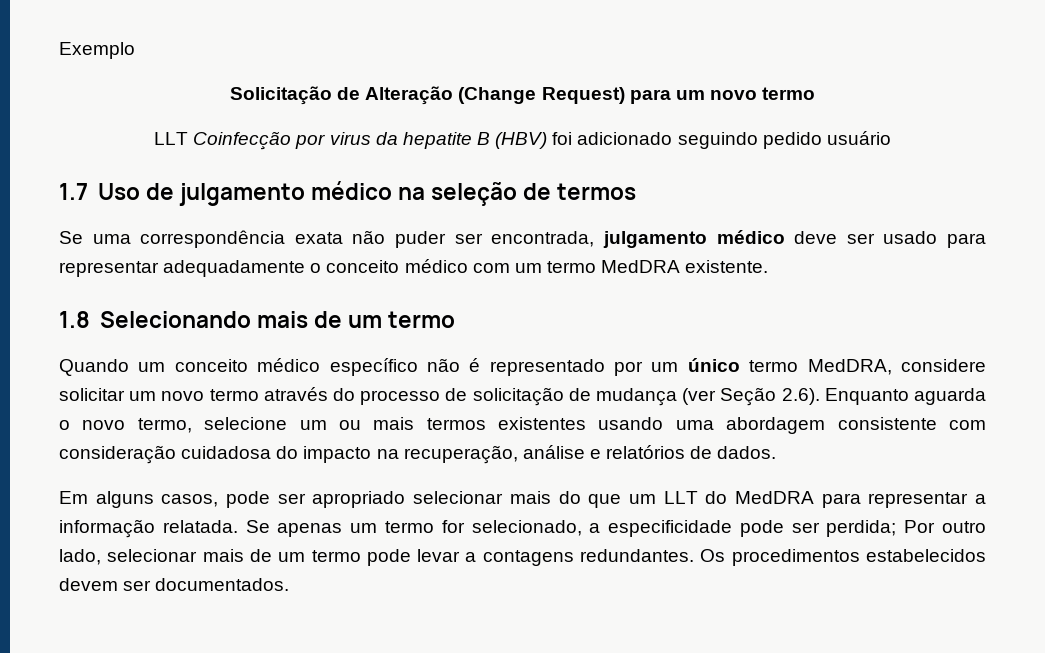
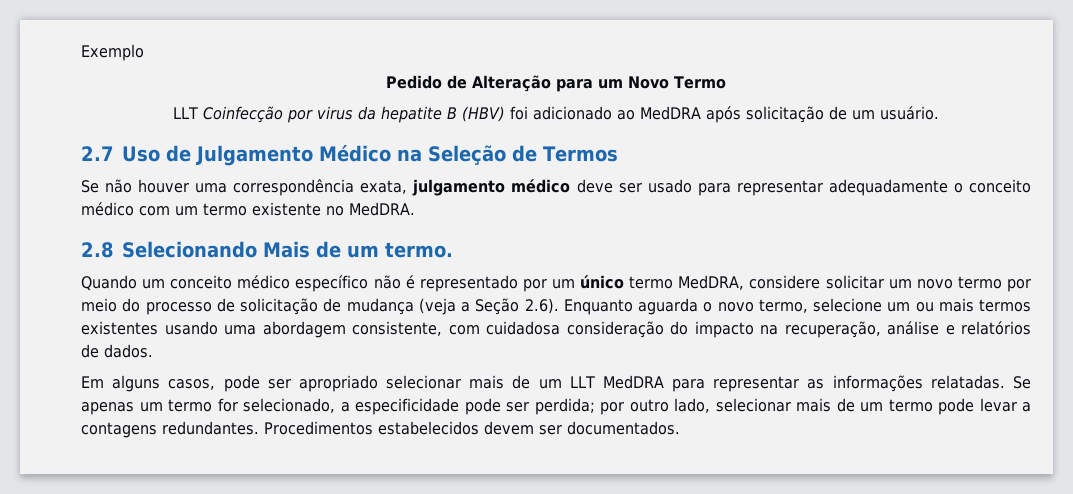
[229,86,332,105] Solicitação -> [386,75,443,89] Pedido
[458,87,816,104] (Change Request) para um novo termo -> [556,76,727,92] para um Novo Termo
[677,131,891,149] [59,181,637,206] [59,230,595,248] seguindo pedido usuário // 1.7 Uso de julgamento médico na seleção de termos // Se uma correspondência exata não puder ser encontrada, -> [616,106,939,123] [81,145,618,166] [81,179,408,196] ao MedDRA após solicitação de um usuário. // 2.7 Uso de Julgamento Médico na Seleção de Termos // Se não houver uma correspondência exata,
[601,260,769,273] [59,311,455,328] MedDRA existente. // 1.8 Selecionando mais de um termo -> [252,202,415,216] [81,241,453,258] existente no MedDRA. // 2.8 Selecionando Mais de um termo.
[263,387,328,401] através -> [1006,279,1031,292] [81,298,117,312] por meio
[682,388,717,405] (ver -> [418,298,470,315] (veja a
[837,417,986,430] [59,445,272,464] consistente com consideração cuidadosa -> [352,321,664,338] consistente, com cuidadosa consideração
[558,491,622,508] do que -> [512,375,531,389] de
[705,491,728,504] do -> (595, 382) none
[975,494,986,504] [59,519,238,538] a informação relatada. -> [807,375,1005,392] as informações relatadas.
[904,520,936,533] Por -> [600,402,624,415] por
[700,549,860,566] Os procedimentos -> [264,421,373,435] Procedimentos

